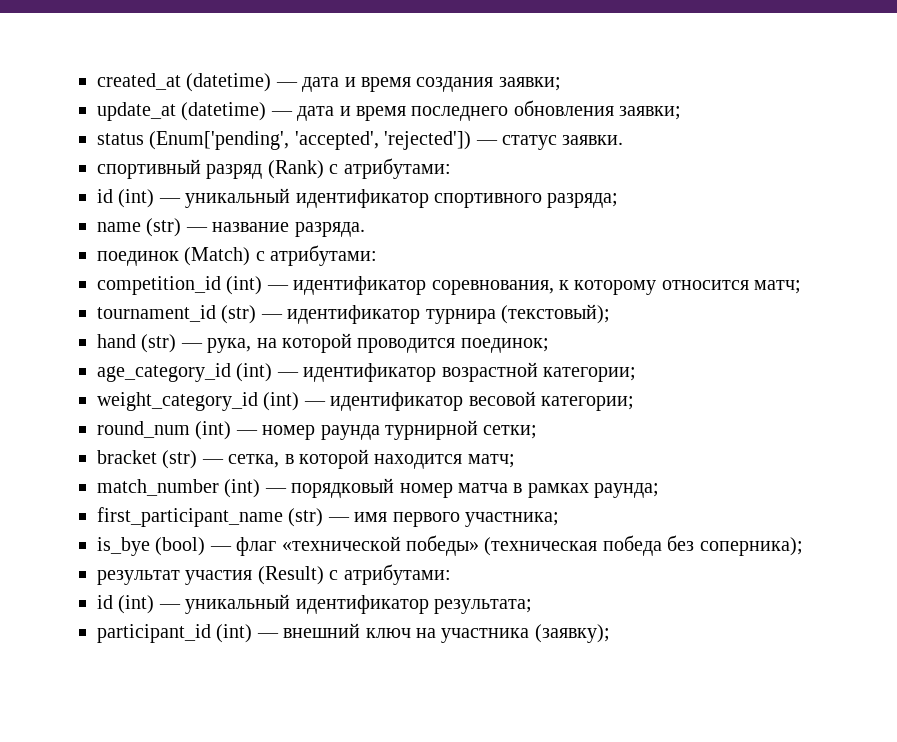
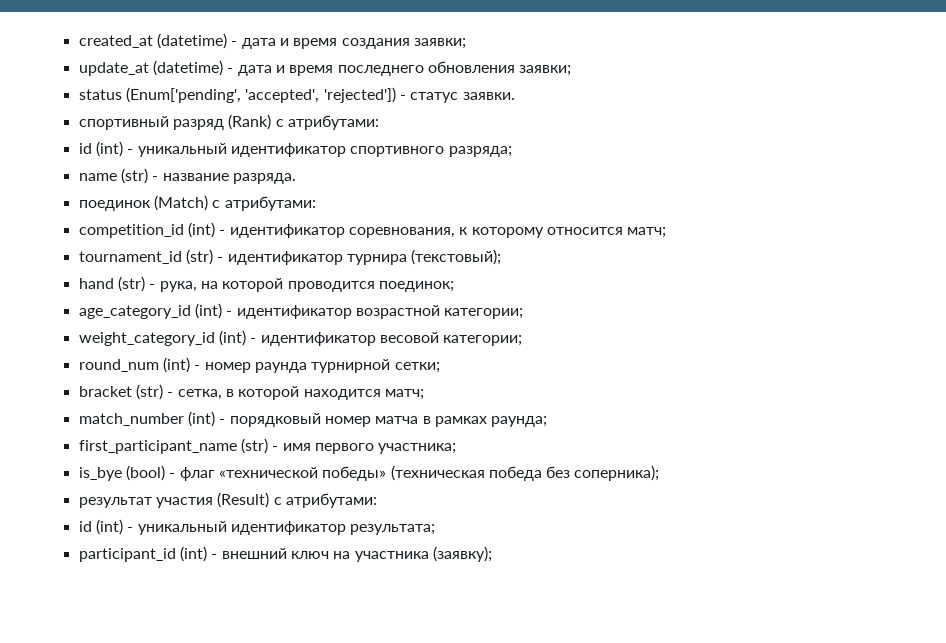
[275,82,298,87] — -> [231,41,238,46] -
[270,111,293,116] — -> [227,68,234,73] -
[475,140,498,145] — -> [399,95,406,100] -
[158,198,181,203] — -> [127,149,134,154] -
[185,227,208,232] — -> [152,176,159,181] -
[266,285,289,290] — -> [219,230,226,235] -
[260,314,283,319] — -> [217,257,224,262] -
[180,343,203,348] — -> [149,284,156,289] -
[276,372,299,377] — -> [226,311,233,316] -
[303,401,326,406] — -> [250,338,257,343] -
[235,430,258,435] — -> [194,365,201,370] -
[201,459,224,464] — -> [167,392,174,397] -
[264,488,287,493] — -> [219,419,226,424] -
[327,517,350,522] — -> [272,446,279,451] -
[209,546,232,551] — -> [169,473,176,478] -
[158,604,181,609] — -> [127,527,134,532] -
[256,633,279,638] — -> [211,554,218,559] -

